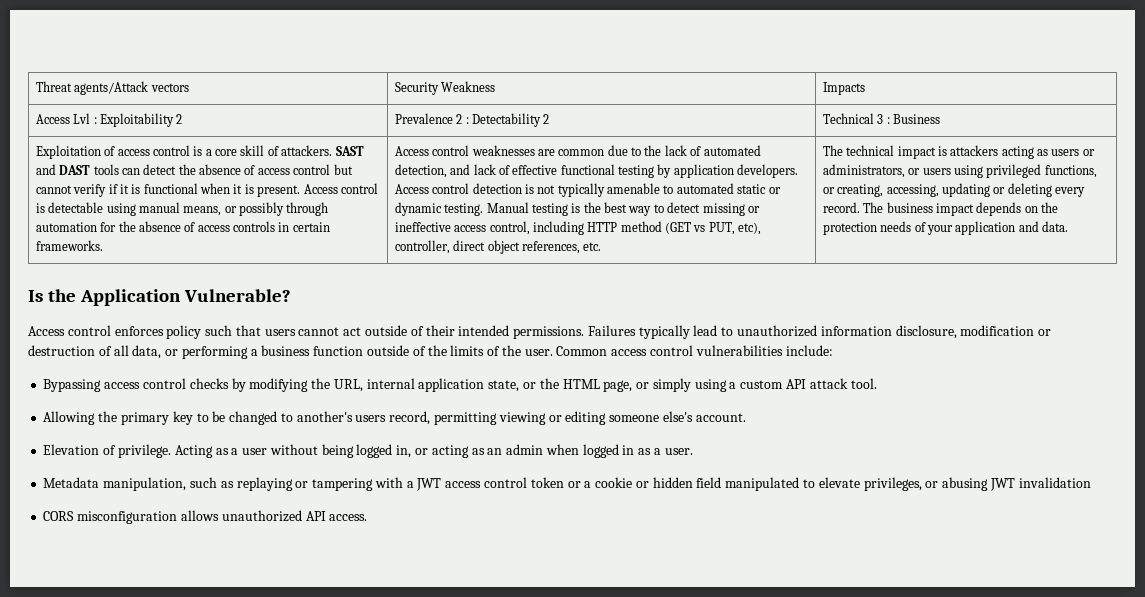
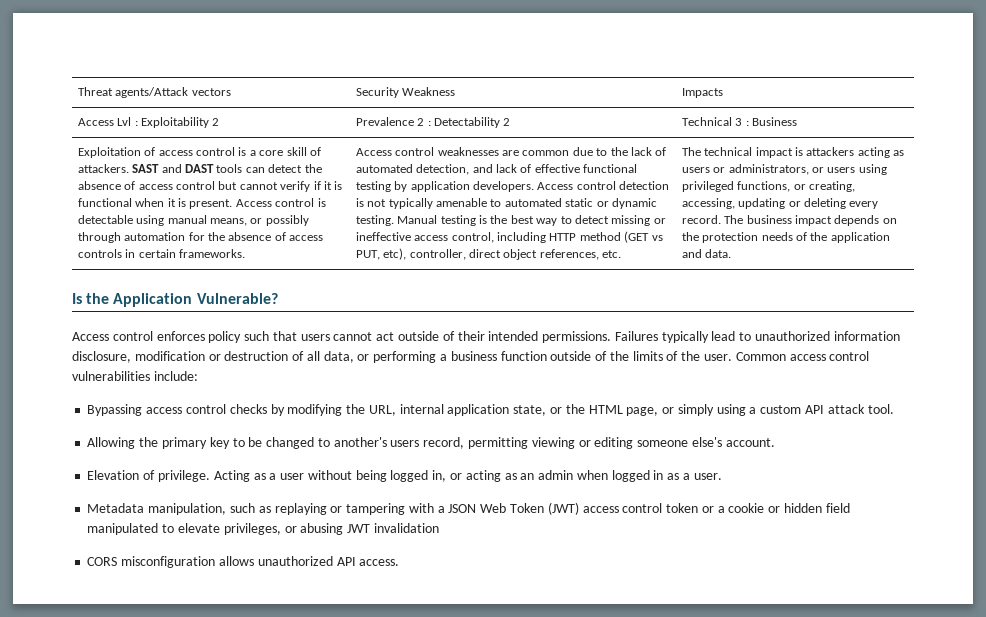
[926,225,953,235] your -> [810,232,828,241] the
[416,478,442,491] JWT -> [448,502,579,515] JSON Web Token (JWT)

